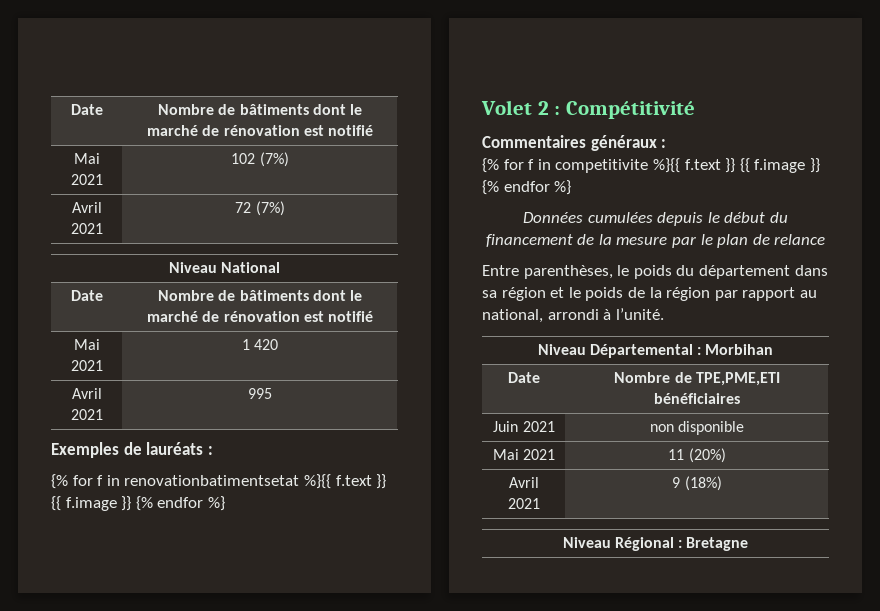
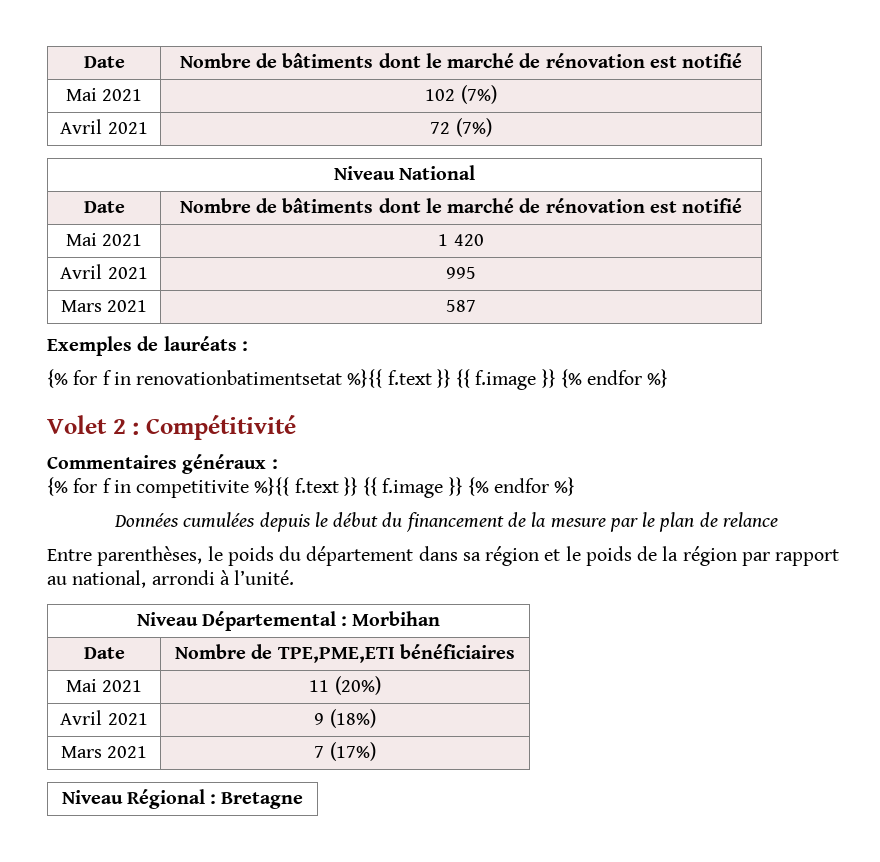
(272, 393) none -> [60,300,148,312] [446,300,476,312] // Mars 2021 | 587
[493,421,555,432] [649,421,745,435] // Juin 2021 | non disponible -> (515, 651) none
(722, 483) none -> [60,746,148,758] [314,742,376,761] // Mars 2021 | 7 (17%)

